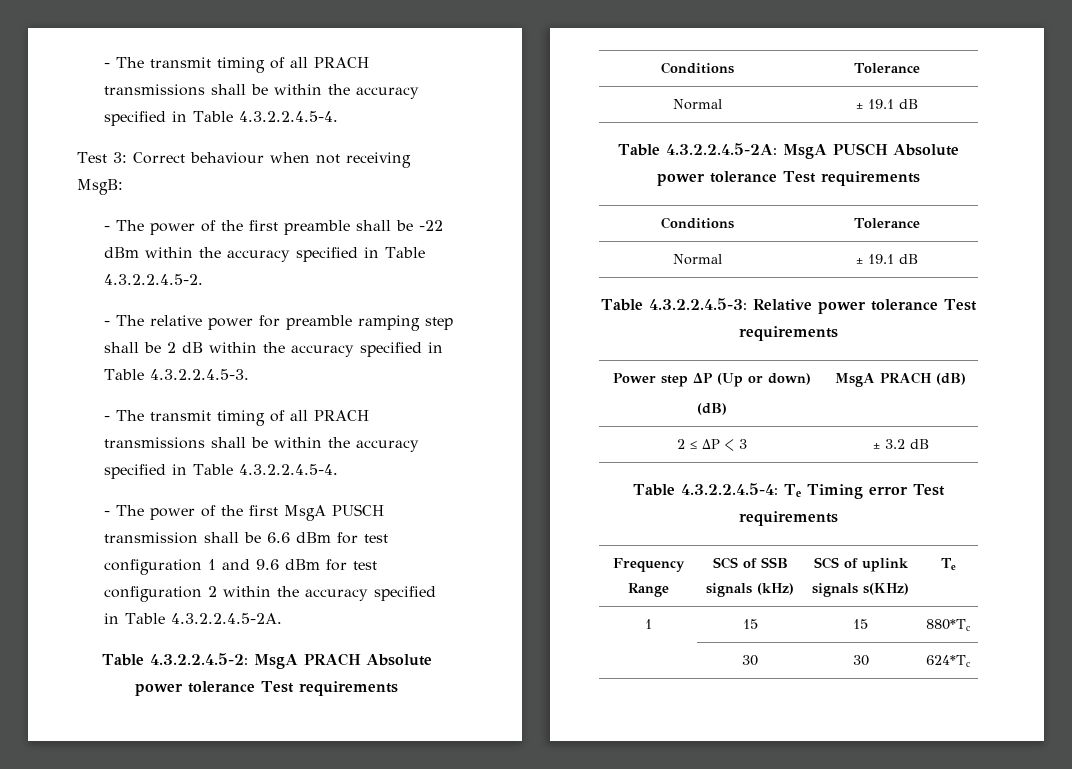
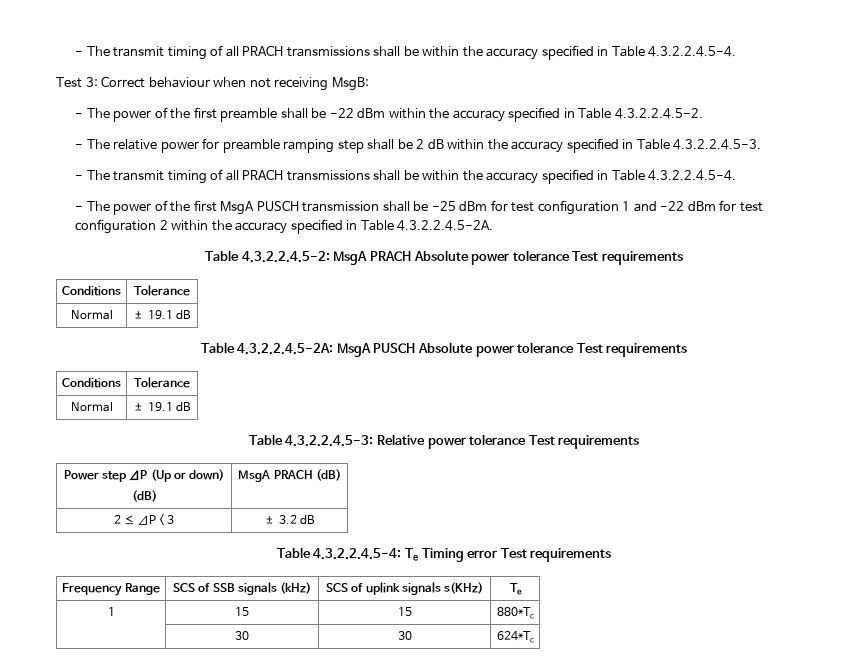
[267,532,291,543] 6.6 -> [431,201,456,211] -25
[256,559,280,570] 9.6 -> [660,201,685,211] -22

